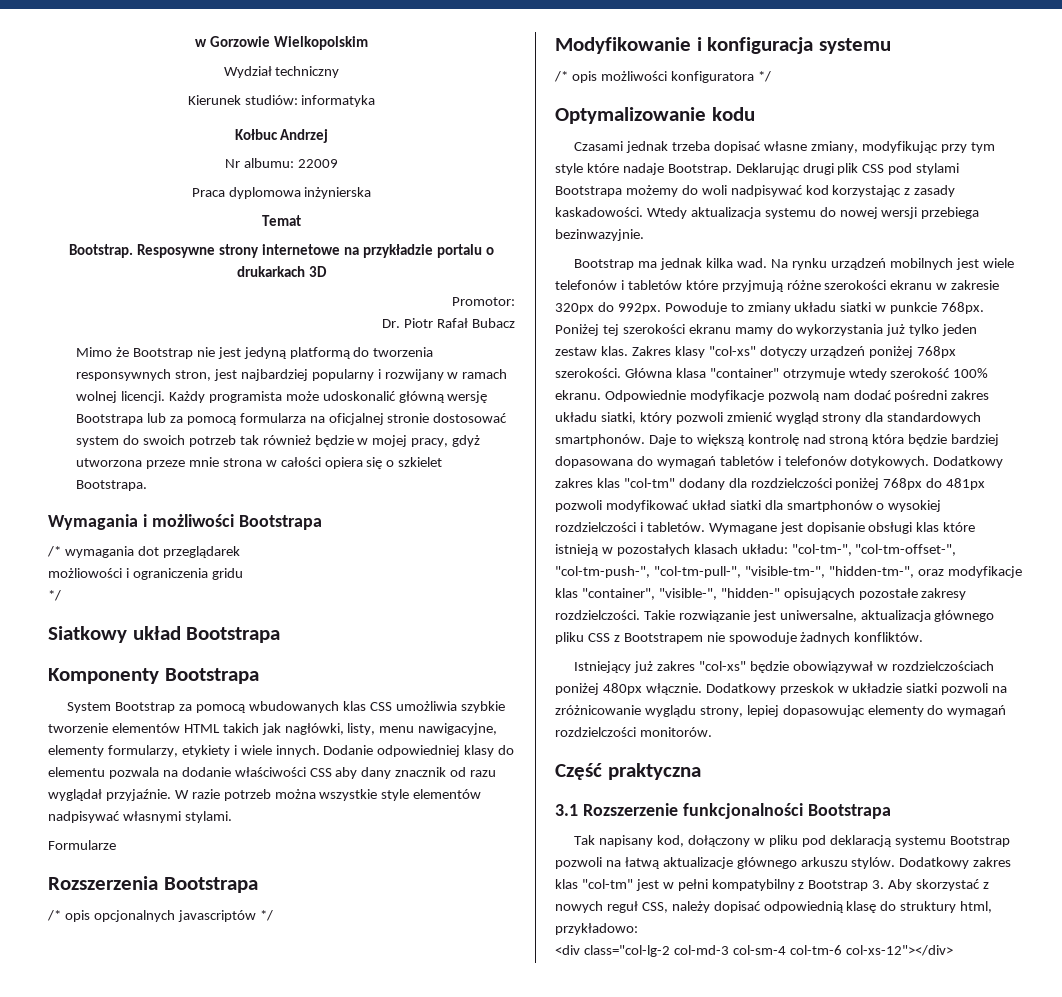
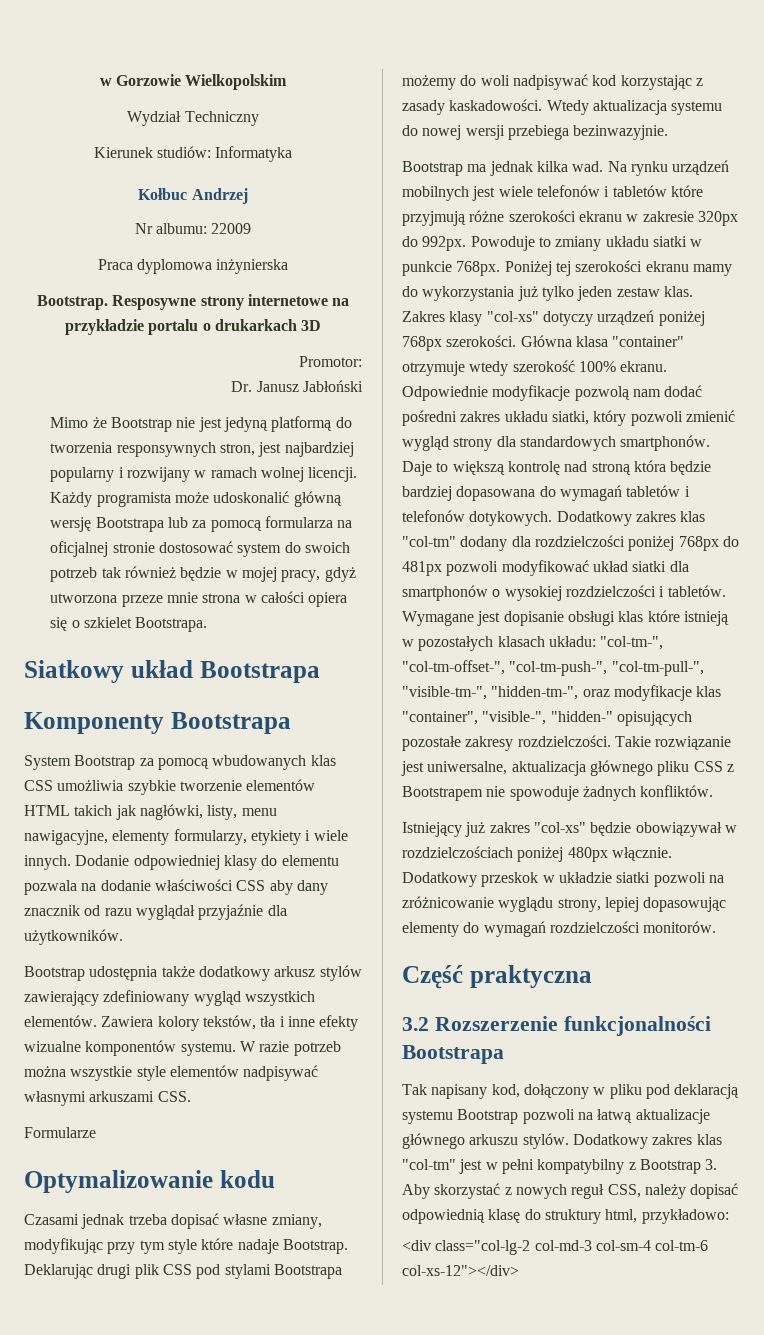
[275,66,340,78] techniczny -> [184,111,259,126] Techniczny
[301,95,376,107] informatyka -> [215,146,293,162] Informatyka
[262,215,301,226] // Temat -> (289, 266) none
[404,318,515,328] Piotr Rafał Bubacz -> [256,380,363,392] Janusz Jabłoński
[48,514,322,530] [47,546,240,558] [48,568,243,580] [48,590,61,601] // Wymagania i możliwości Bootstrapa // /* wymagania dot przeglądarek // możliowości i ograniczenia gridu // */ -> (208, 624) none
[105,789,171,801] przyjaźnie. -> [198,904,287,920] [24,929,123,945] [24,965,362,981] [24,990,315,1006] [24,1015,359,1031] [24,1040,236,1056] przyjaźnie dla użytkowników. // Bootstrap udostępnia także dodatkowy arkusz stylów zawierający zdefiniowany wygląd wszystkich elementów. Zawiera kolory tekstów, tła i inne efekty wizualne komponentów systemu.
[184,811,232,823] stylami. -> [89,1091,191,1102] arkuszami CSS.
[48,876,258,893] [47,910,273,922] [555,37,891,54] [554,71,771,83] // Rozszerzenia Bootstrapa // /* opis opcjonalnych javascriptów */ // Modyfikowanie i konfiguracja systemu // /* opis możliwości konfiguratora */ -> (96, 1132) none
[555,804,578,816] 3.1 -> [402,1017,429,1031] 3.2

